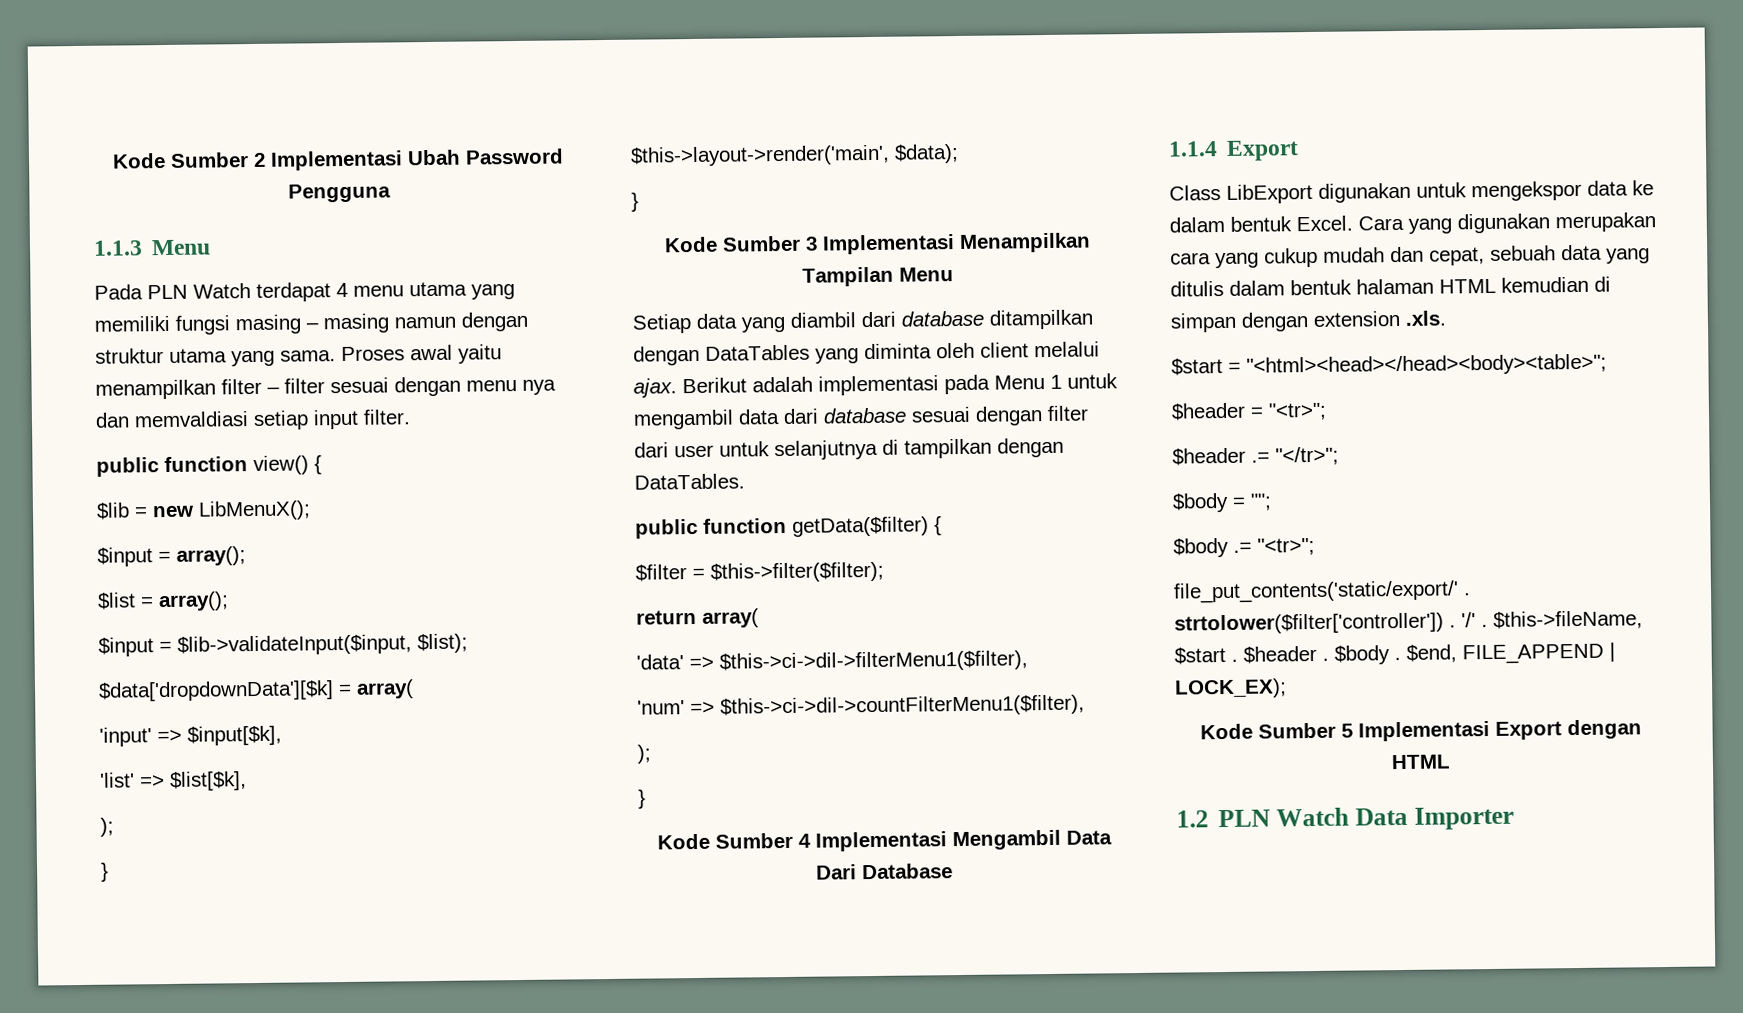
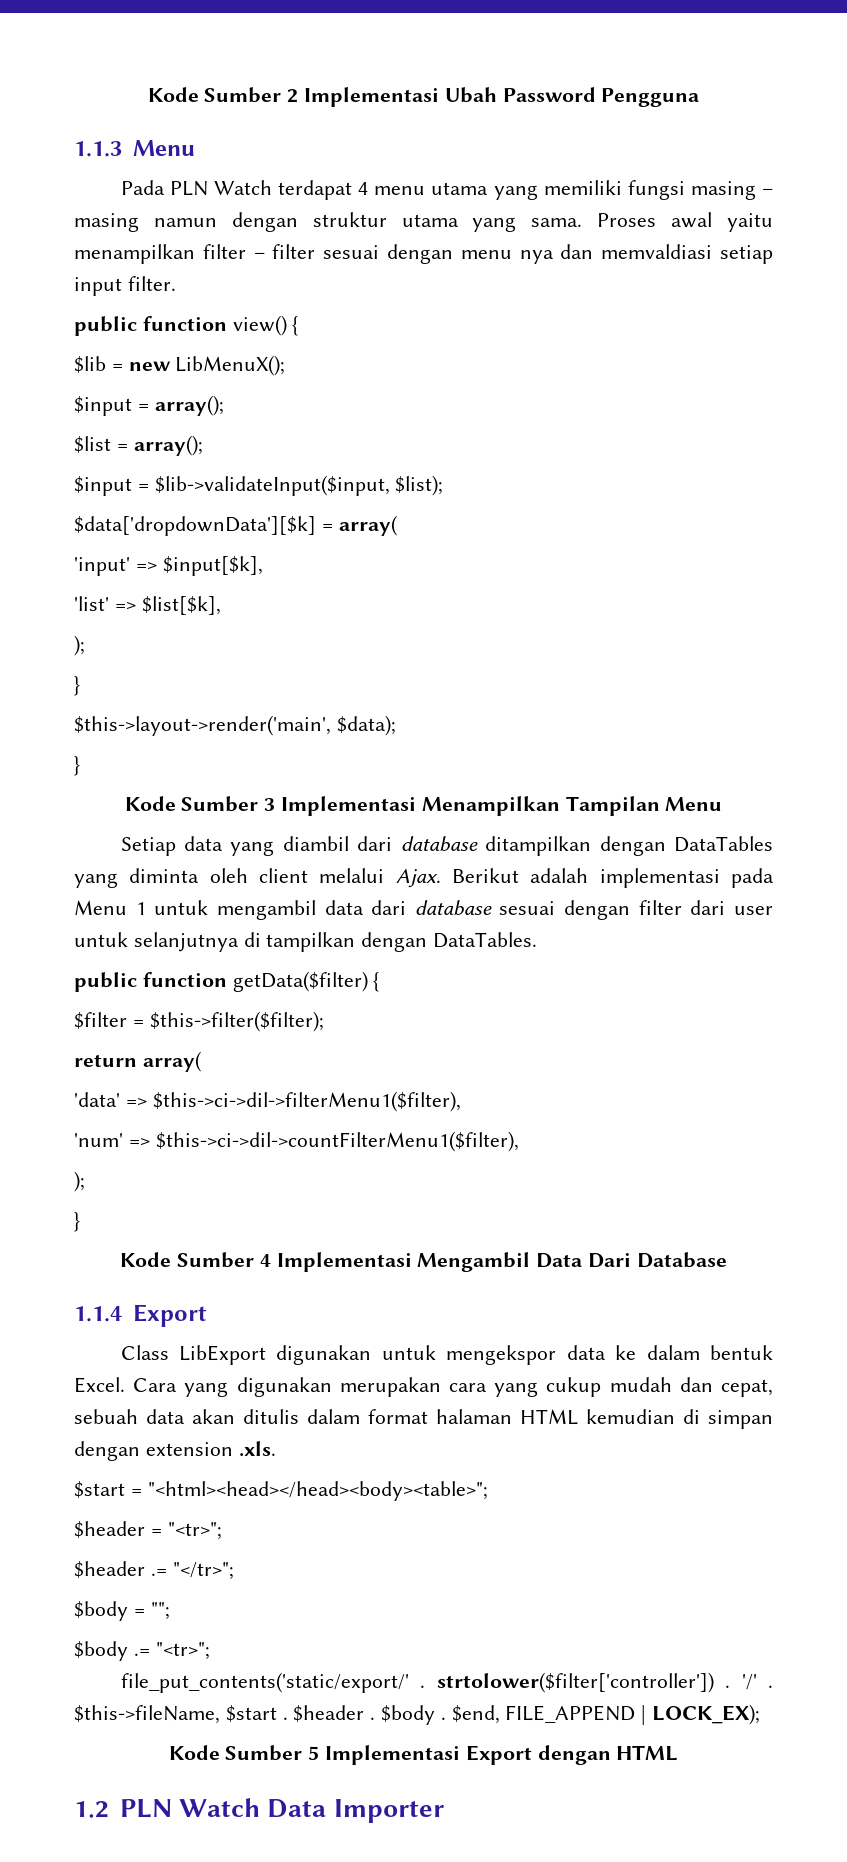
[633,378,677,398] ajax. -> [395,869,441,888] Ajax.
[1606,248,1650,264] yang -> [192,1409,235,1424] akan
[1290,279,1352,296] bentuk -> [368,1409,428,1424] format

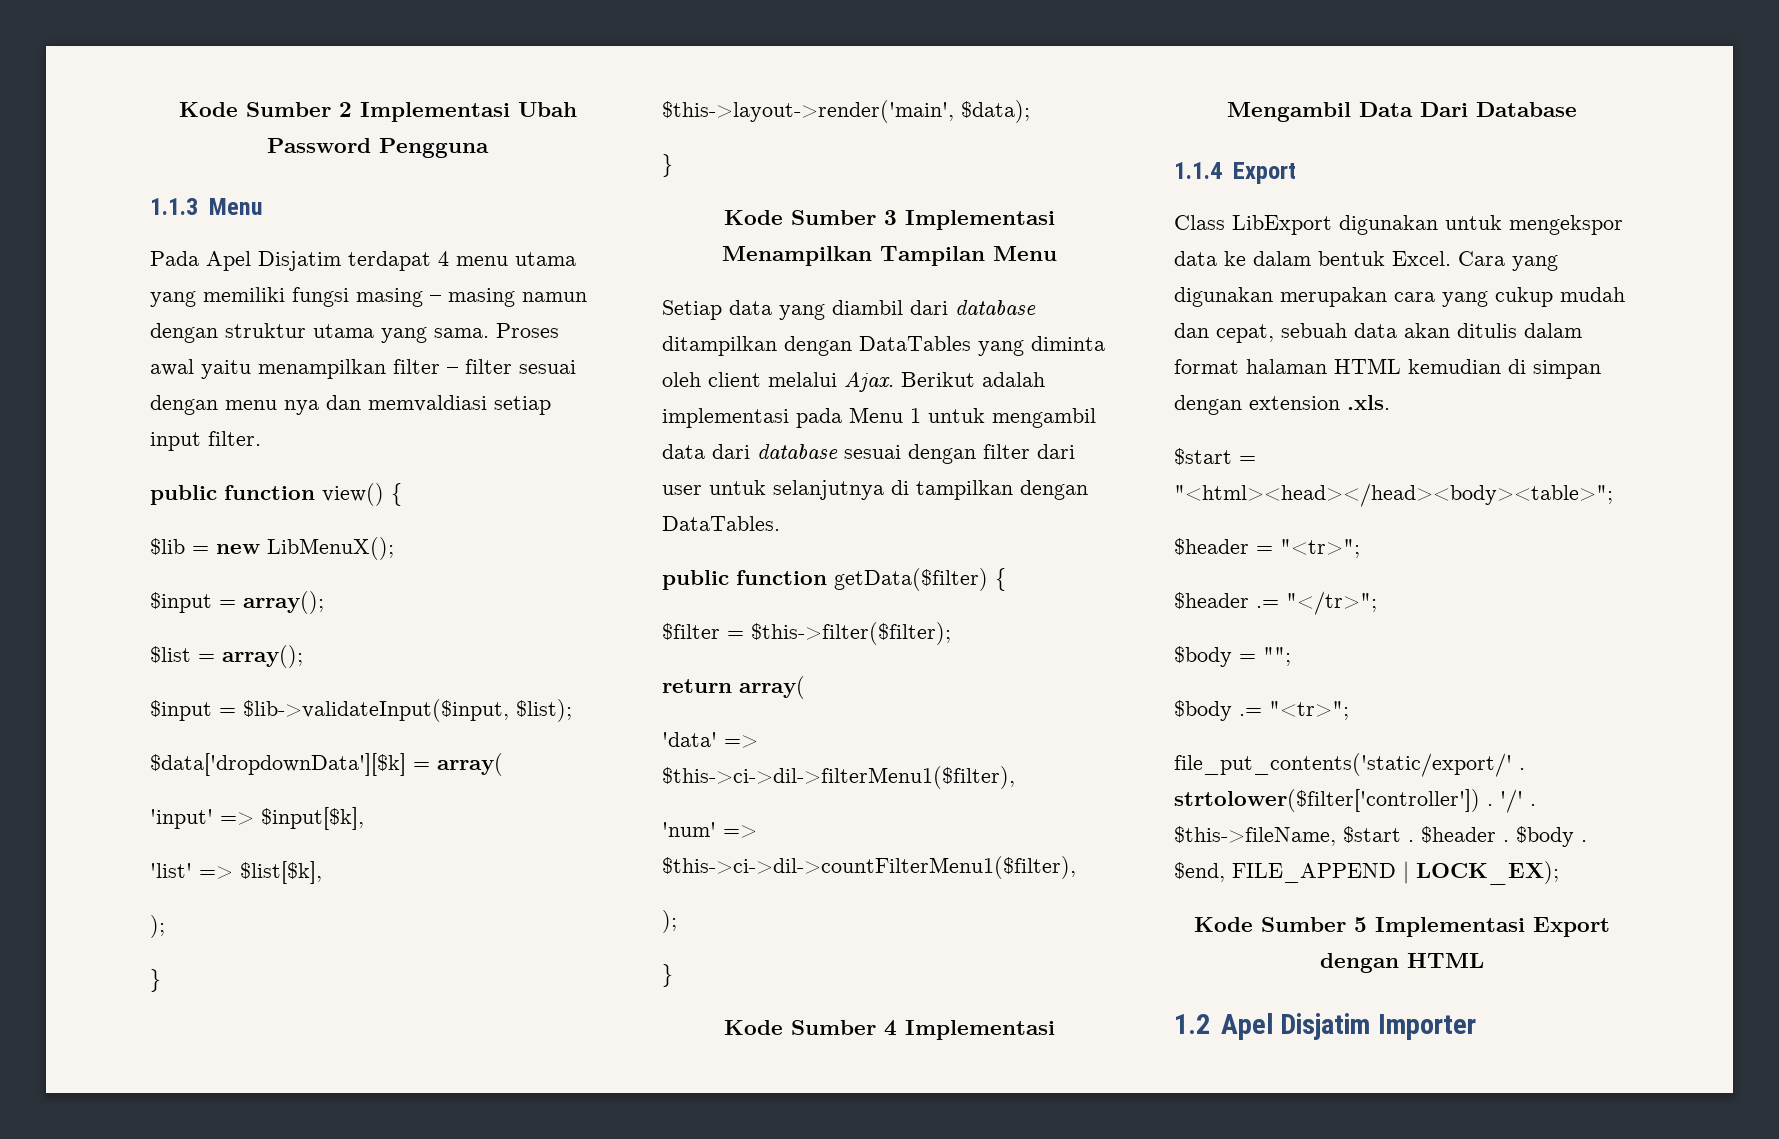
[169,180,272,196] PLN Watch -> [206,251,341,271] Apel Disjatim
[119,1798,327,1818] PLN Watch Data -> [1220,1013,1371,1040] Apel Disjatim

